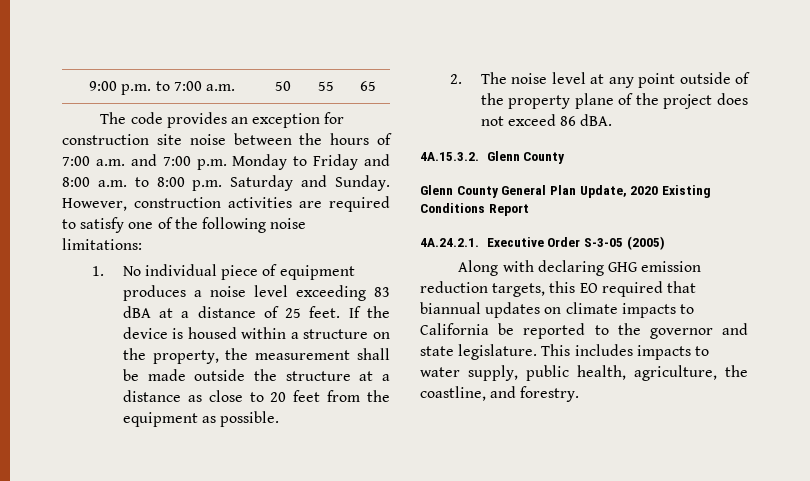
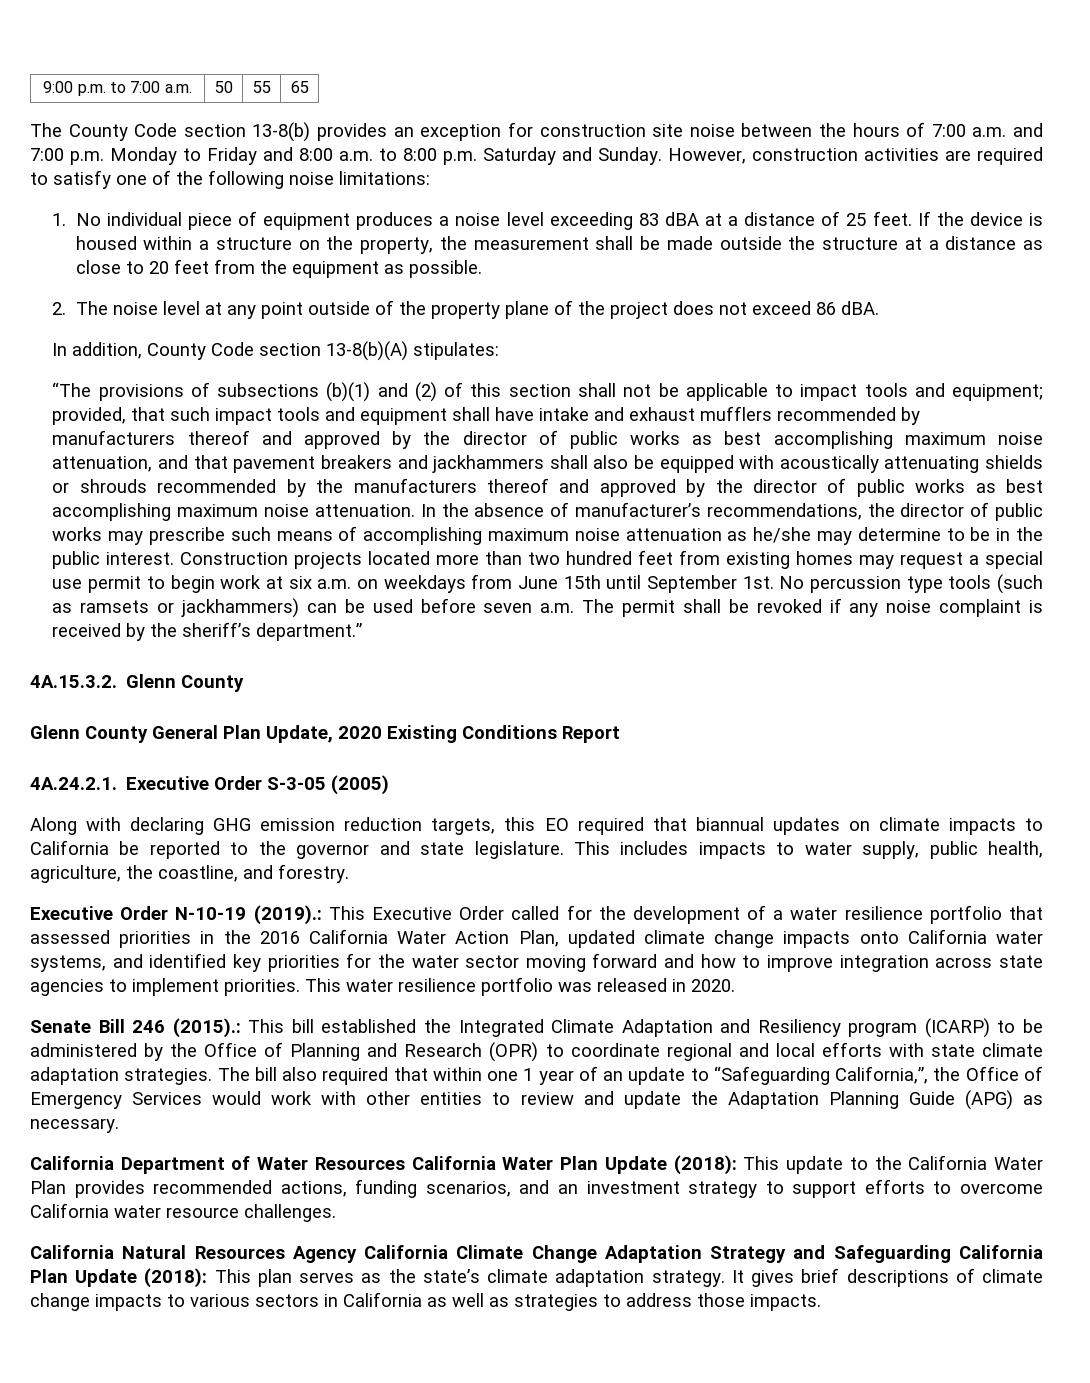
[130,112,163,124] code -> [68,122,311,142] County Code section 13-8(b)
(613, 120) none -> [52,341,500,361] [52,382,1044,402] [52,406,921,425] [52,430,1043,449] [52,455,1044,473] [52,478,1044,497] [52,502,1043,521] [52,526,1043,545] [52,550,1044,569] [52,574,1044,594] [52,598,1043,618] [52,622,363,641] // In addition, County Code section 13-8(b)(A) stipulates: // “The provisions of subsections (b)(1) and (2) of this section shall not be applicable to impact tools and equipment; provided, that such impact tools and equipment shall have intake and exhaust mufflers recommended by manufacturers thereof and approved by the director of public works as best accomplishing maximum noise attenuation, and that pavement breakers and jackhammers shall also be equipped with acoustically attenuating shields or shrouds recommended by the manufacturers thereof and approved by the director of public works as best accomplishing maximum noise attenuation. In the absence of manufacturer’s recommendations, the director of public works may prescribe such means of accomplishing maximum noise attenuation as he/she may determine to be in the public interest. Construction projects located more than two hundred feet from existing homes may request a special use permit to begin work at six a.m. on weekdays from June 15th until September 1st. No percussion type tools (such as ramsets or jackhammers) can be used before seven a.m. The permit shall be revoked if any noise complaint is received by the sheriff’s department.”
(580, 394) none -> [30,905,1043,925] [30,929,1044,948] [30,953,1043,972] [30,977,735,996] [30,1018,1043,1038] [30,1042,1043,1062] [30,1066,1044,1085] [30,1090,1043,1110] [30,1118,119,1133] [30,1155,1044,1175] [30,1179,1043,1198] [30,1203,336,1222] [30,1245,1043,1263] [30,1268,1044,1288] [30,1292,821,1311] // Executive Order N-10-19 (2019).: This Executive Order called for the development of a water resilience portfolio that assessed priorities in the 2016 California Water Action Plan, updated climate change impacts onto California water systems, and identified key priorities for the water sector moving forward and how to improve integration across state agencies to implement priorities. This water resilience portfolio was released in 2020. // Senate Bill 246 (2015).: This bill established the Integrated Climate Adaptation and Resiliency program (ICARP) to be administered by the Office of Planning and Research (OPR) to coordinate regional and local efforts with state climate adaptation strategies. The bill also required that within one 1 year of an update to “Safeguarding California,”, the Office of Emergency Services would work with other entities to review and update the Adaptation Planning Guide (APG) as necessary. // California Department of Water Resources California Water Plan Update (2018): This update to the California Water Plan provides recommended actions, funding scenarios, and an investment strategy to support efforts to overcome California water resource challenges. // California Natural Resources Agency California Climate Change Adaptation Strategy and Safeguarding California Plan Update (2018): This plan serves as the state’s climate adaptation strategy. It gives brief descriptions of climate change impacts to various sectors in California as well as strategies to address those impacts.

